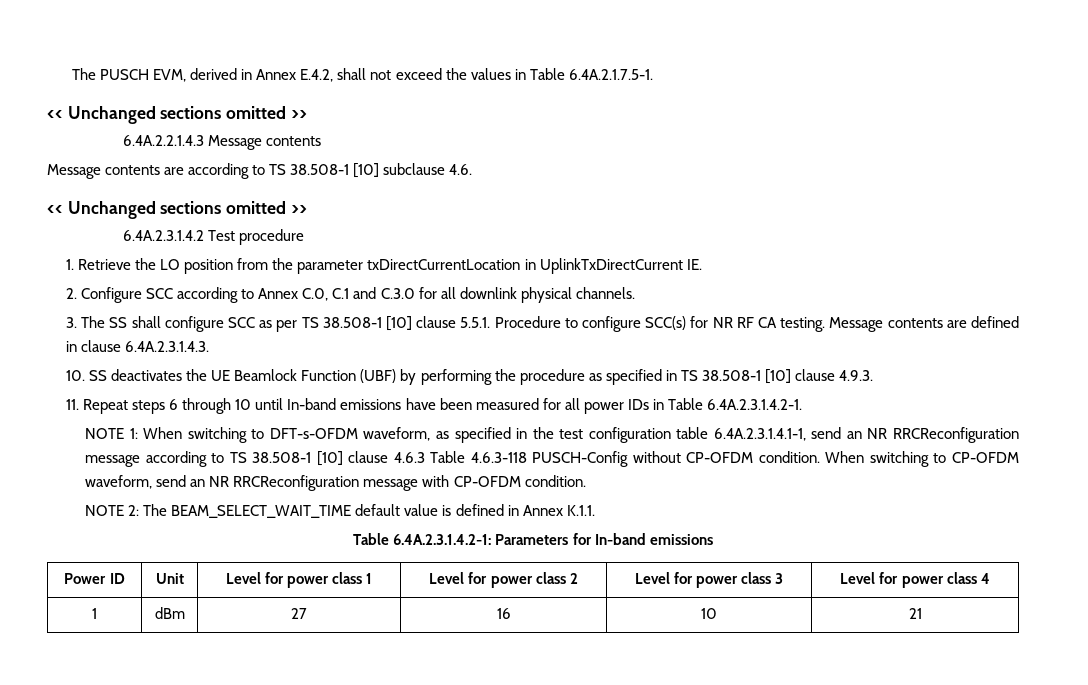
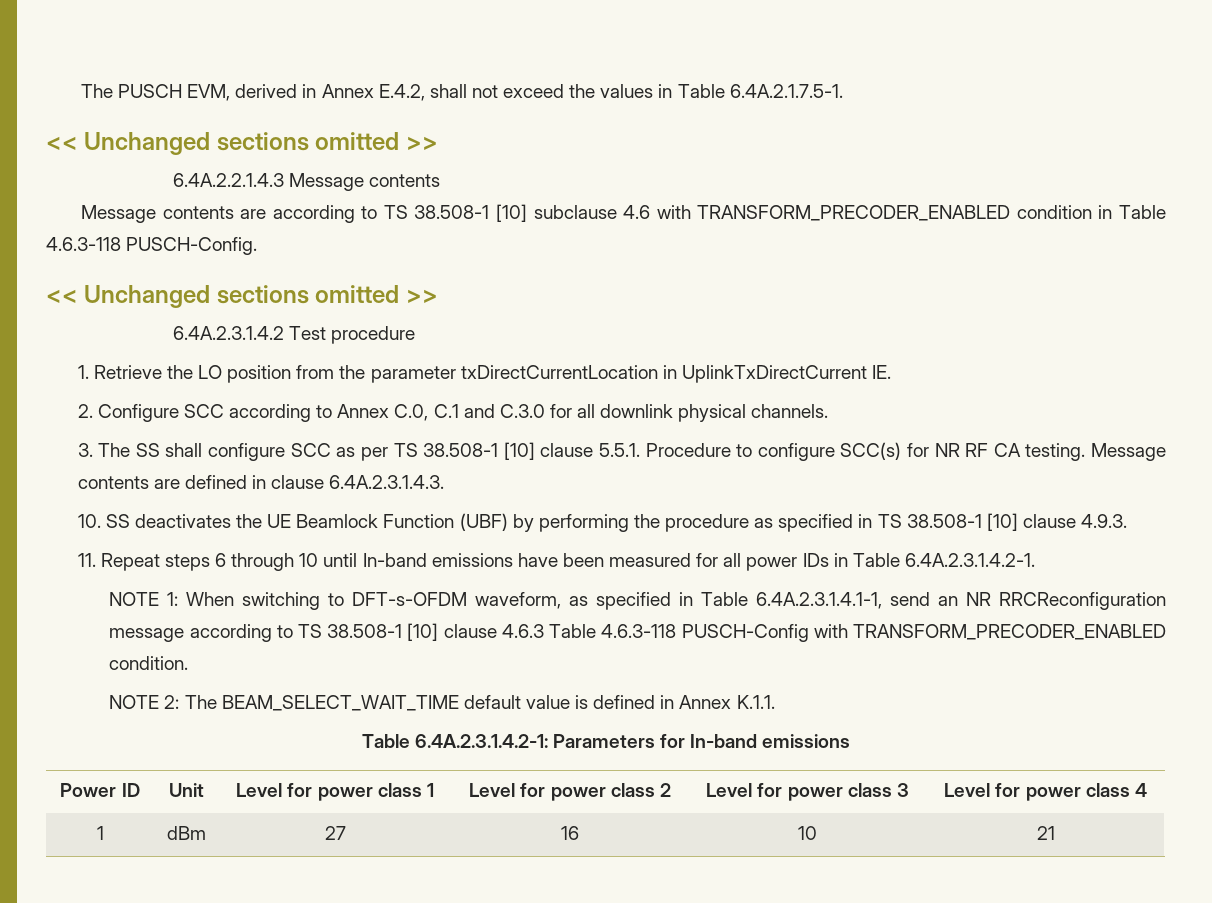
[449,164,473,175] 4.6. -> [623,205,1167,221] [46,237,258,255] 4.6 with TRANSFORM_PRECODER_ENABLED condition in Table 4.6.3-118 PUSCH-Config.
[532,427,709,443] the test configuration table -> [701,592,749,606] Table
[632,451,1020,467] [85,475,521,491] without CP-OFDM condition. When switching to CP-OFDM waveform, send an NR RRCReconfiguration message with CP-OFDM -> [813,624,1166,640] with TRANSFORM_PRECODER_ENABLED

